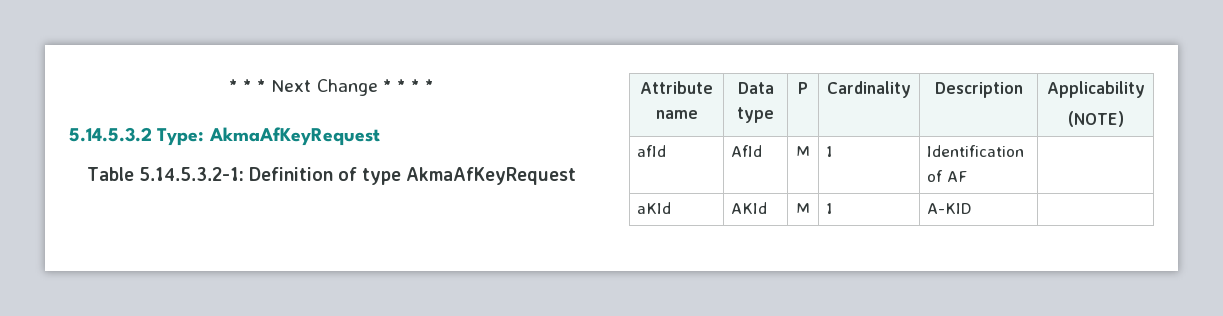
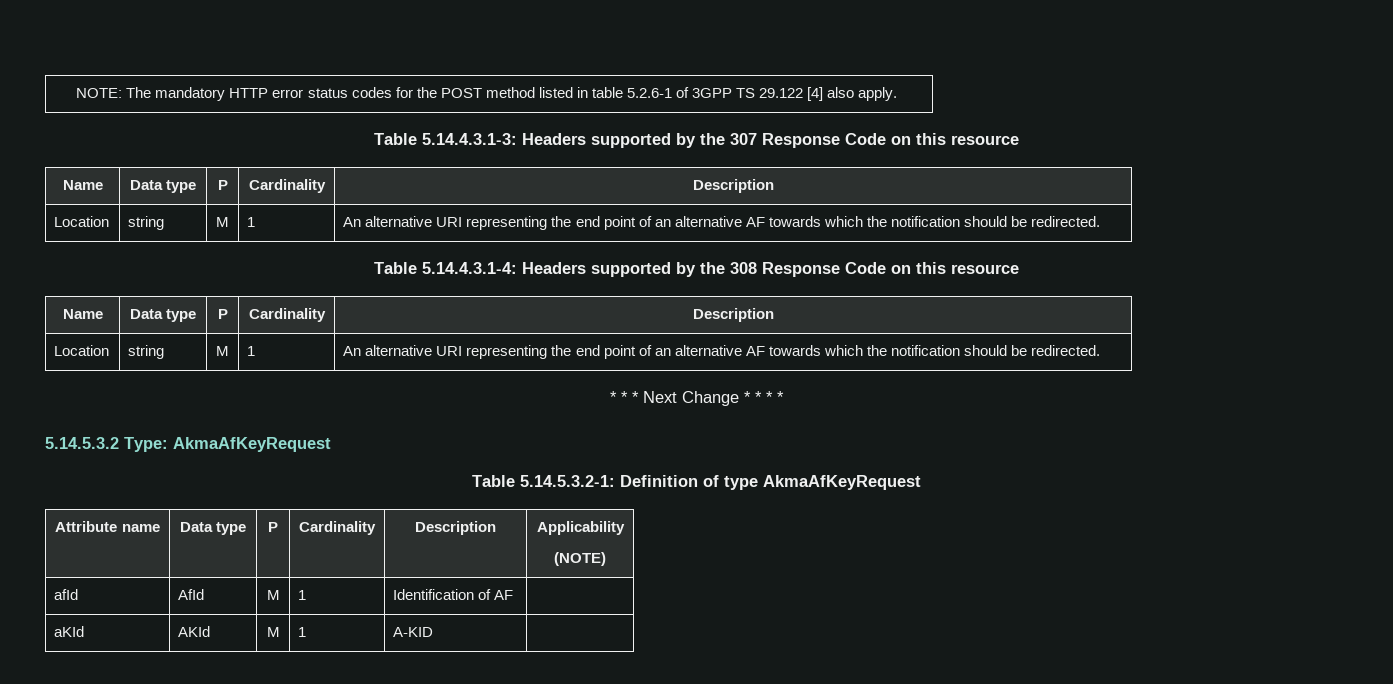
(228, 85) none -> [76,87,898,101] [374,133,1019,148] [62,180,103,190] [129,180,197,193] [217,180,228,190] [248,179,326,193] [692,179,774,193] [54,216,110,227] [128,216,165,230] [216,217,229,227] [247,217,256,227] [343,216,1101,230] [374,262,1019,277] [62,309,103,319] [129,309,197,322] [217,309,228,319] [248,308,326,322] [692,308,774,322] [54,345,110,356] [128,345,165,359] [216,346,229,356] [247,346,256,356] [343,345,1101,359] NOTE: The mandatory HTTP error status codes for the POST method listed in table 5.2.6-1 of 3GPP TS 29.122 [4] also apply. // Table 5.14.4.3.1-3: Headers supported by the 307 Response Code on this resource // Name | Data type | P | Cardinality | Description // Location | string | M | 1 | An alternative URI representing the end point of an alternative AF towards which the notification should be redirected. // Table 5.14.4.3.1-4: Headers supported by the 308 Response Code on this resource // Name | Data type | P | Cardinality | Description // Location | string | M | 1 | An alternative URI representing the end point of an alternative AF towards which the notification should be redirected. //

